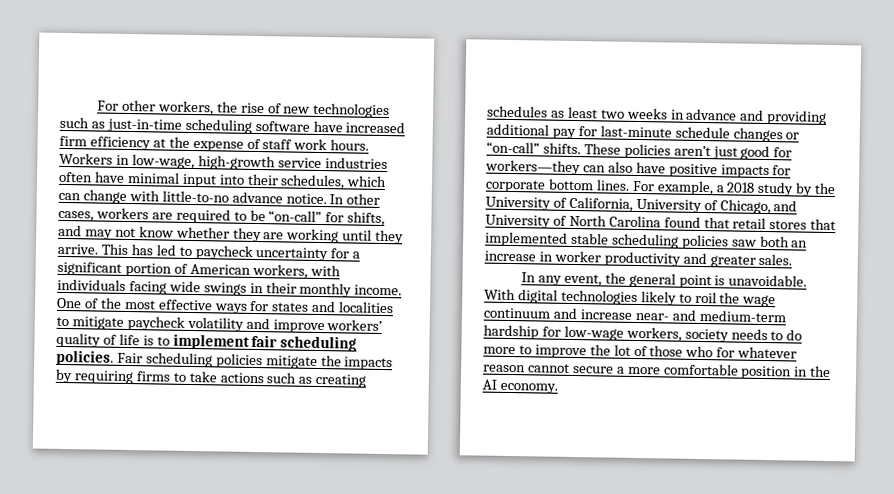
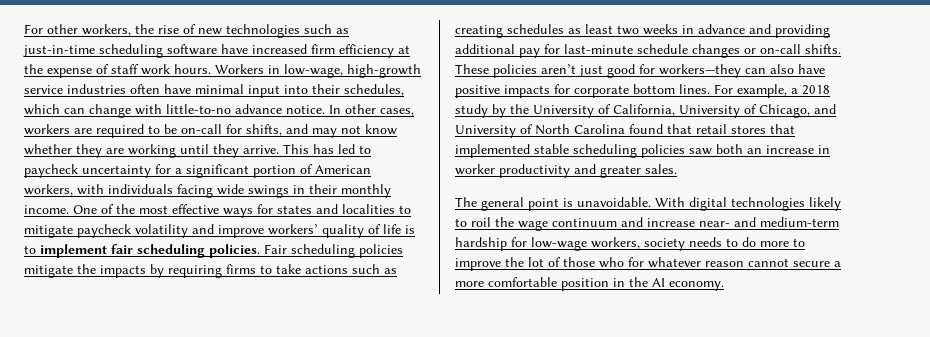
[268,210,323,223] “on-call” -> [181,124,222,134] on-call
[486,141,540,154] “on-call” -> [760,44,801,54] on-call
[520,272,626,287] In any event, the -> [455,197,477,207] The

